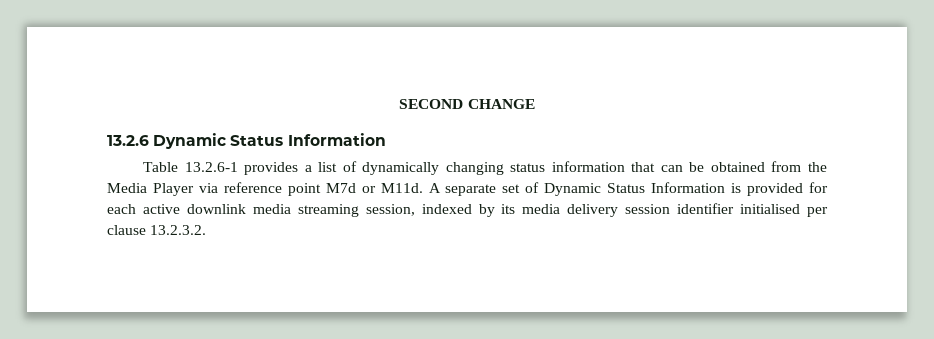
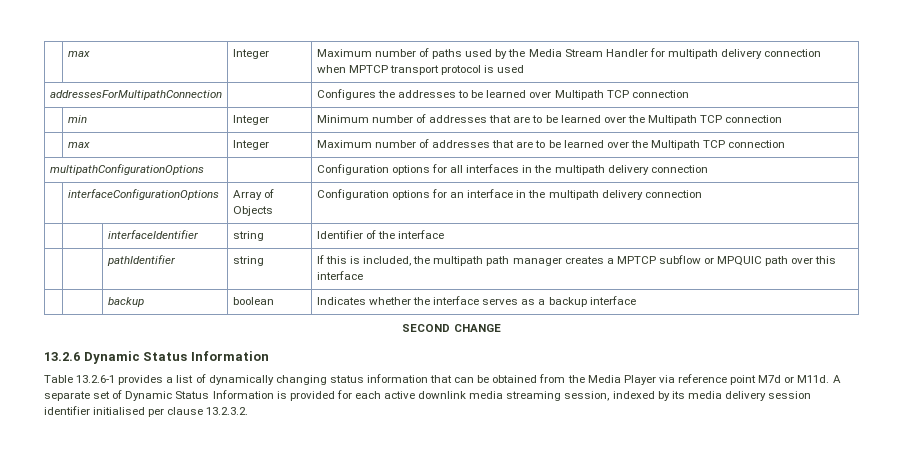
(399, 104) none -> [67,51,90,57] [232,49,269,59] [316,48,822,59] [316,65,525,75] [49,90,222,100] [316,89,689,100] [67,115,87,123] [232,115,269,125] [316,114,783,125] [67,142,90,148] [232,140,269,150] [316,139,786,150] [49,164,204,175] [316,164,708,175] [67,189,219,200] [232,189,274,200] [232,206,273,216] [316,189,702,200] [107,230,199,239] [232,231,264,241] [316,230,445,239] [106,255,176,266] [232,256,264,266] [316,255,837,266] [316,271,363,280] [107,297,144,307] [232,297,274,305] [316,296,636,307] | max | Integer | Maximum number of paths used by the Media Stream Handler for multipath delivery connection when MPTCP transport protocol is used // addressesForMultipathConnection | | Configures the addresses to be learned over Multipath TCP connection // | min | Integer | Minimum number of addresses that are to be learned over the Multipath TCP connection // | max | Integer | Maximum number of addresses that are to be learned over the Multipath TCP connection // multipathConfigurationOptions | | Configuration options for all interfaces in the multipath delivery connection // | interfaceConfigurationOptions | Array of Objects | Configuration options for an interface in the multipath delivery connection // | | interfaceIdentifier | string | Identifier of the interface // | | pathIdentifier | string | If this is included, the multipath path manager creates a MPTCP subflow or MPQUIC path over this interface // | | backup | boolean | Indicates whether the interface serves as a backup interface //

